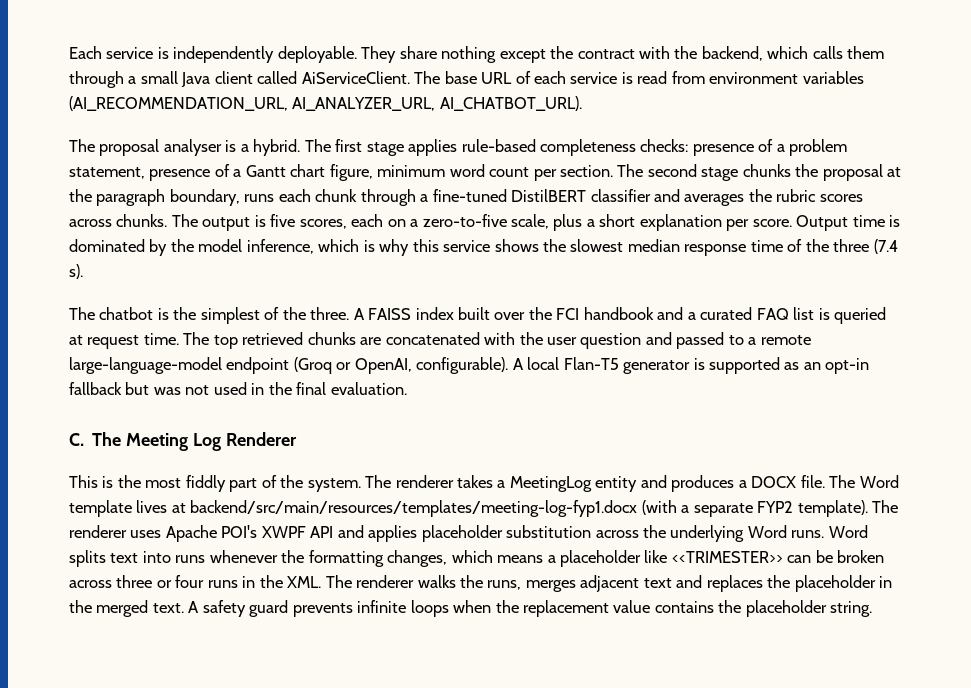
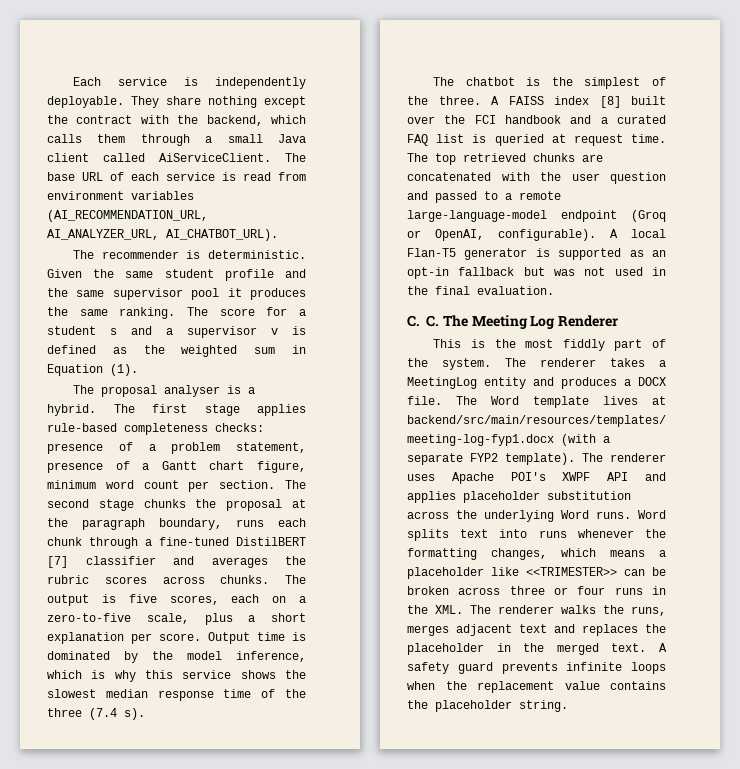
(582, 103) none -> [73,250,306,259] [47,269,306,281] [47,288,306,300] [47,307,306,319] [47,326,306,338] [47,345,306,357] [47,364,138,376] // The recommender is deterministic. Given the same student profile and the same supervisor pool it produces the same ranking. The score for a student s and a supervisor v is defined as the weighted sum in Equation (1).
(587, 195) none -> [47,556,68,568] [7]
(454, 313) none -> [599,96,621,108] [8]
(84, 439) none -> [426,315,439,327] C.

